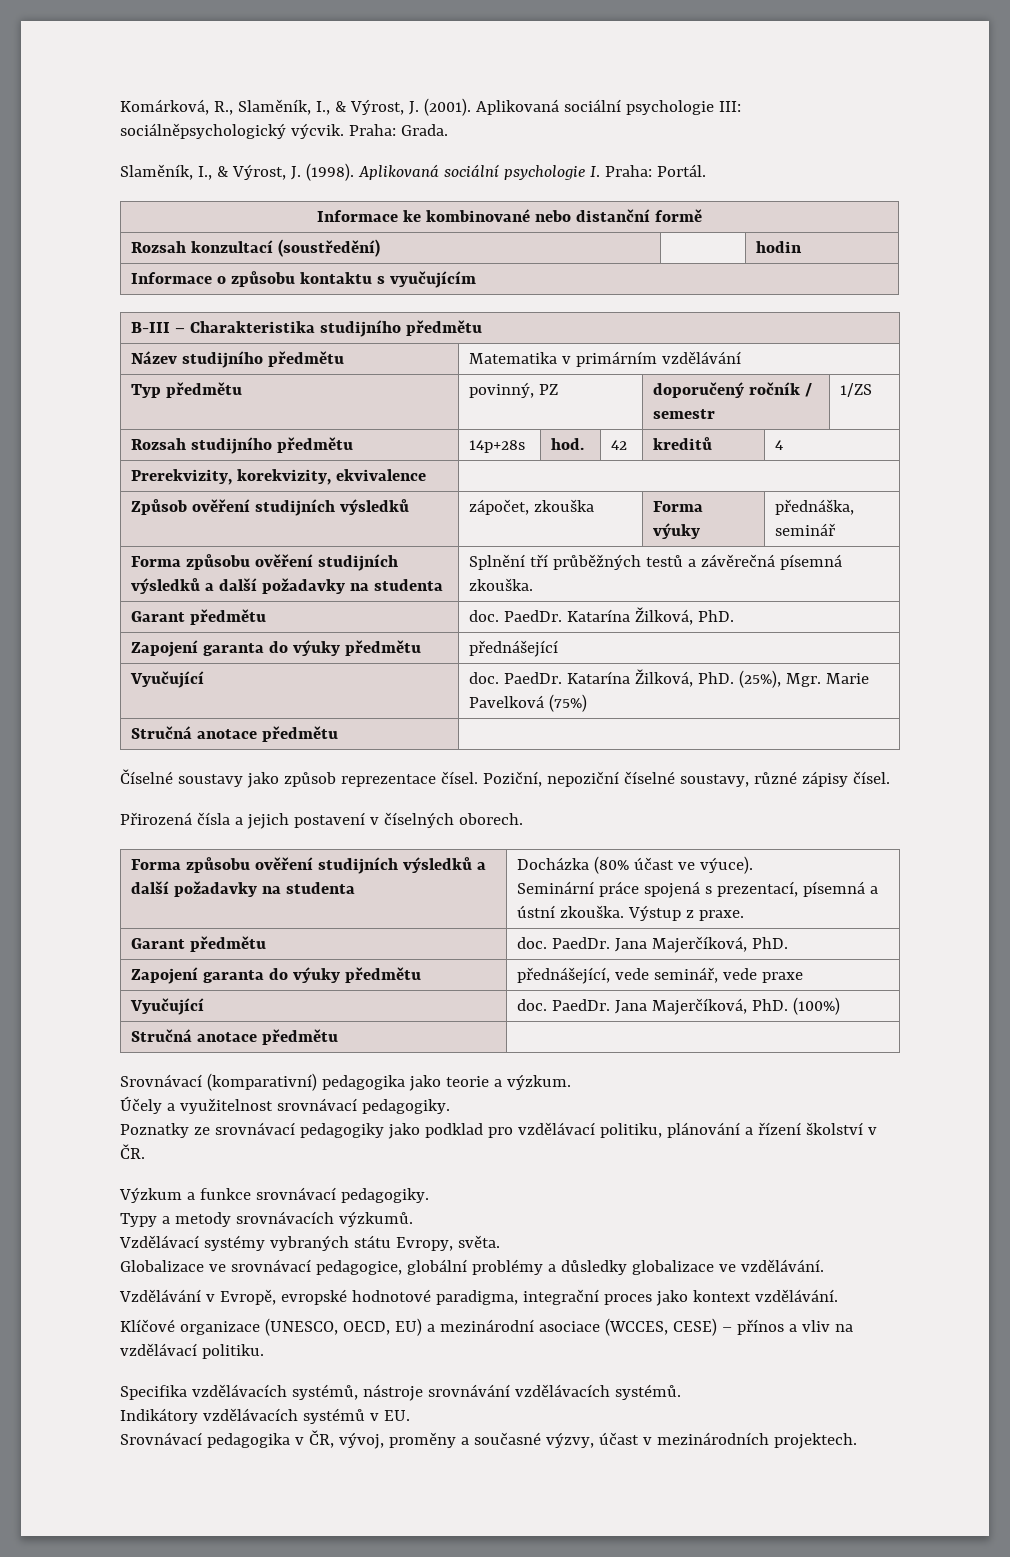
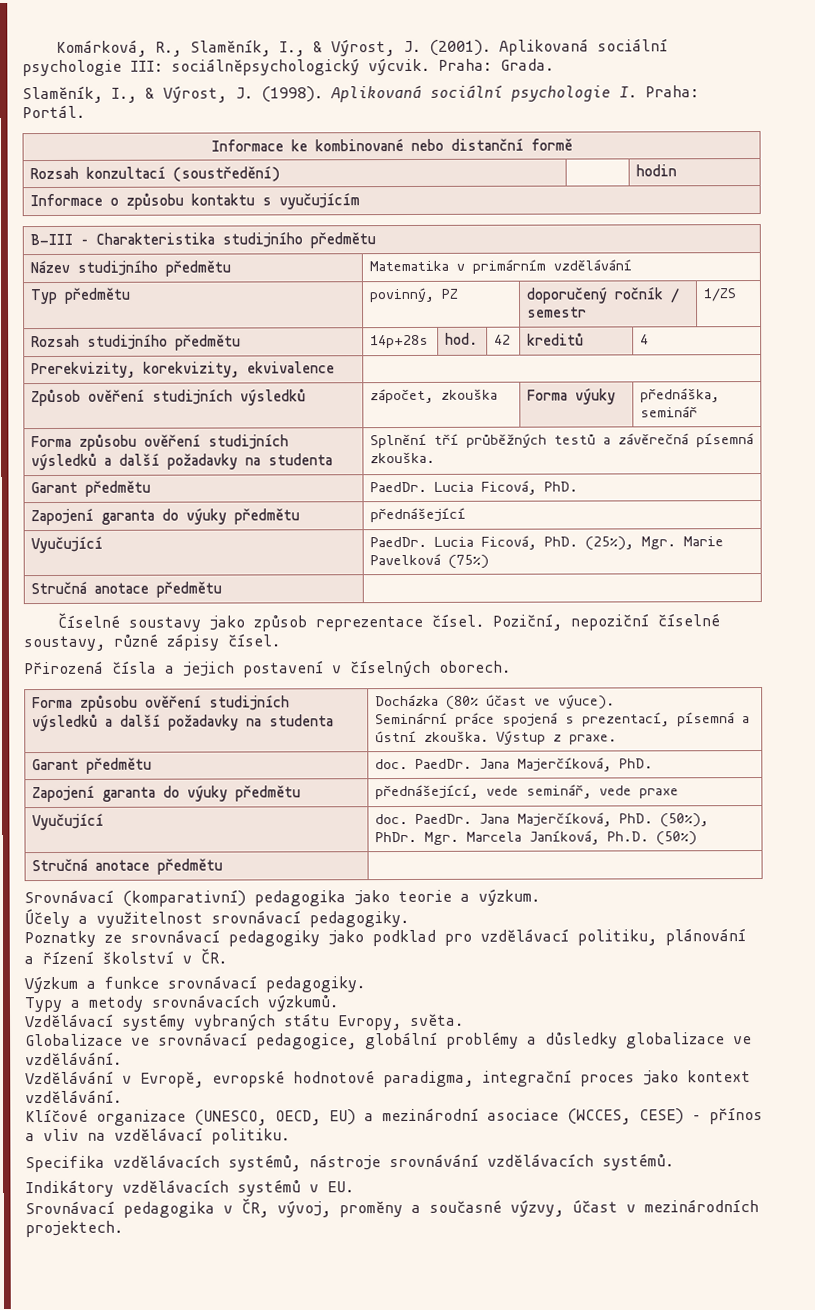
[469,607,694,625] doc. PaedDr. Katarína Žilková, -> [369,480,537,495] PaedDr. Lucia Ficová,
[469,669,694,687] doc. PaedDr. Katarína Žilková, -> [369,535,537,550] PaedDr. Lucia Ficová,
[793,997,841,1015] (100%) -> [659,813,709,828] [374,830,697,846] (50%), PhDr. Mgr. Marcela Janíková, Ph.D. (50%)

